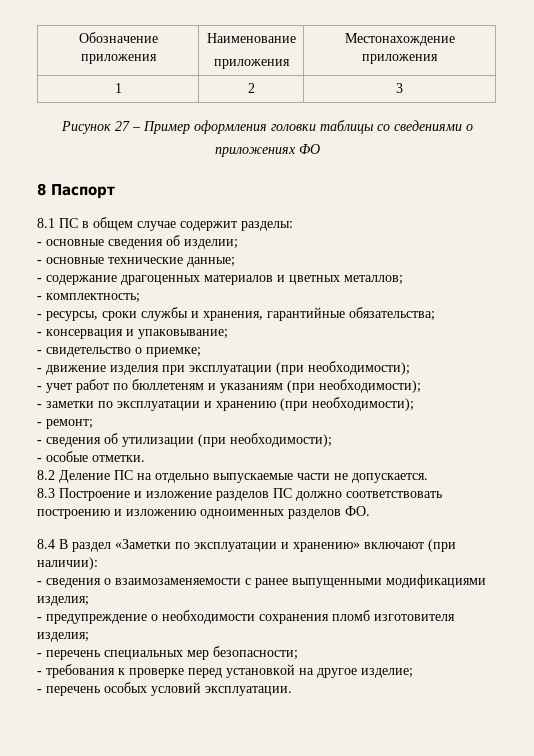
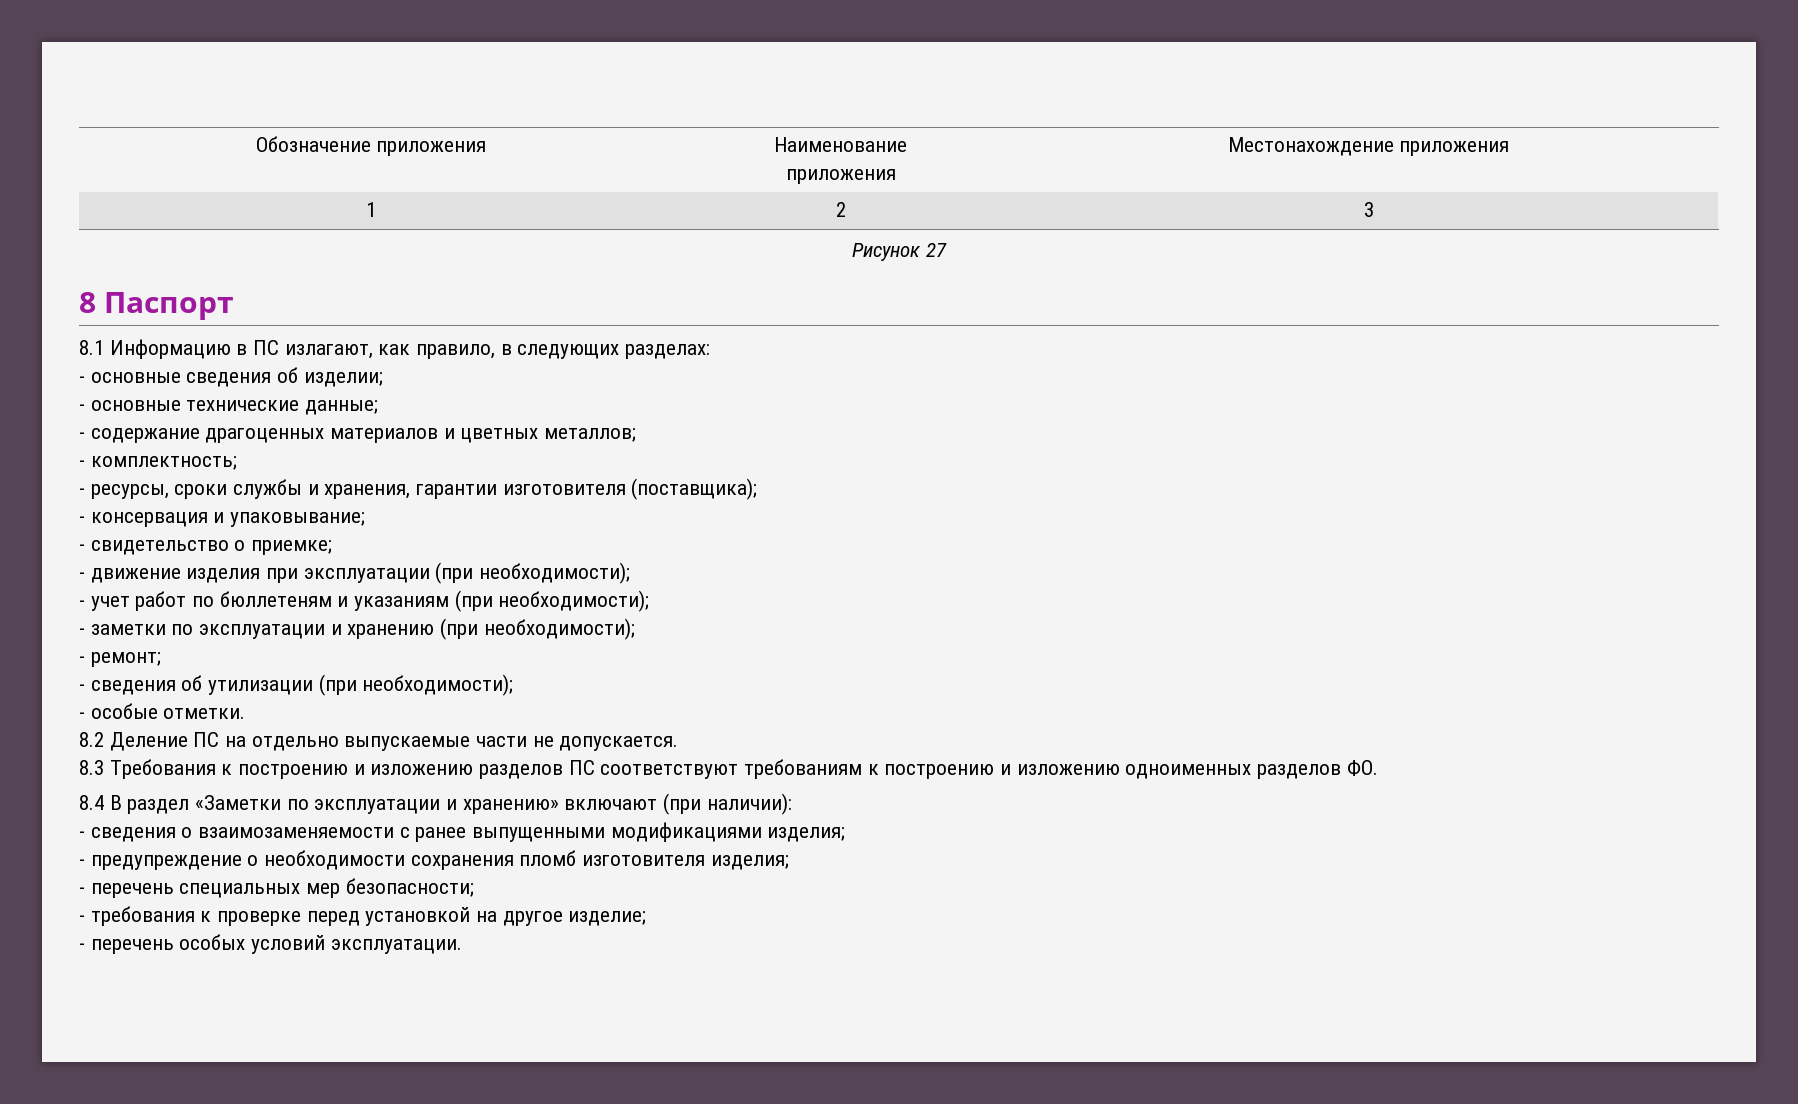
[131,120,473,134] [214,144,320,157] [37,183,115,199] [37,217,293,231] – Пример оформления головки таблицы со сведениями о // приложениях ФО // 8 Паспорт // 8.1 ПС в общем случае содержит разделы: -> [79,292,234,320] [79,339,711,359] // 8 Паспорт // 8.1 Информацию в ПС излагают, как правило, в следующих разделах:
[267,307,435,321] гарантийные обязательства; -> [416,478,758,500] гарантии изготовителя (поставщика);
[59,488,442,501] Построение и изложение разделов ПС должно соответствовать -> [109,759,879,779] Требования к построению и изложению разделов ПС соответствуют требованиям к

